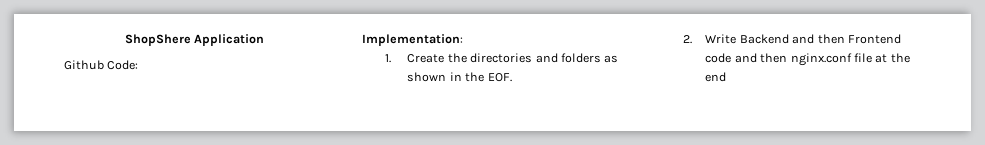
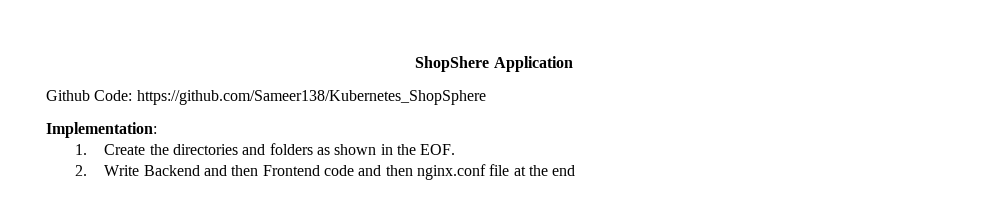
(139, 65) none -> [136,90,486,105] https://github.com/Sameer138/Kubernetes_ShopSphere

